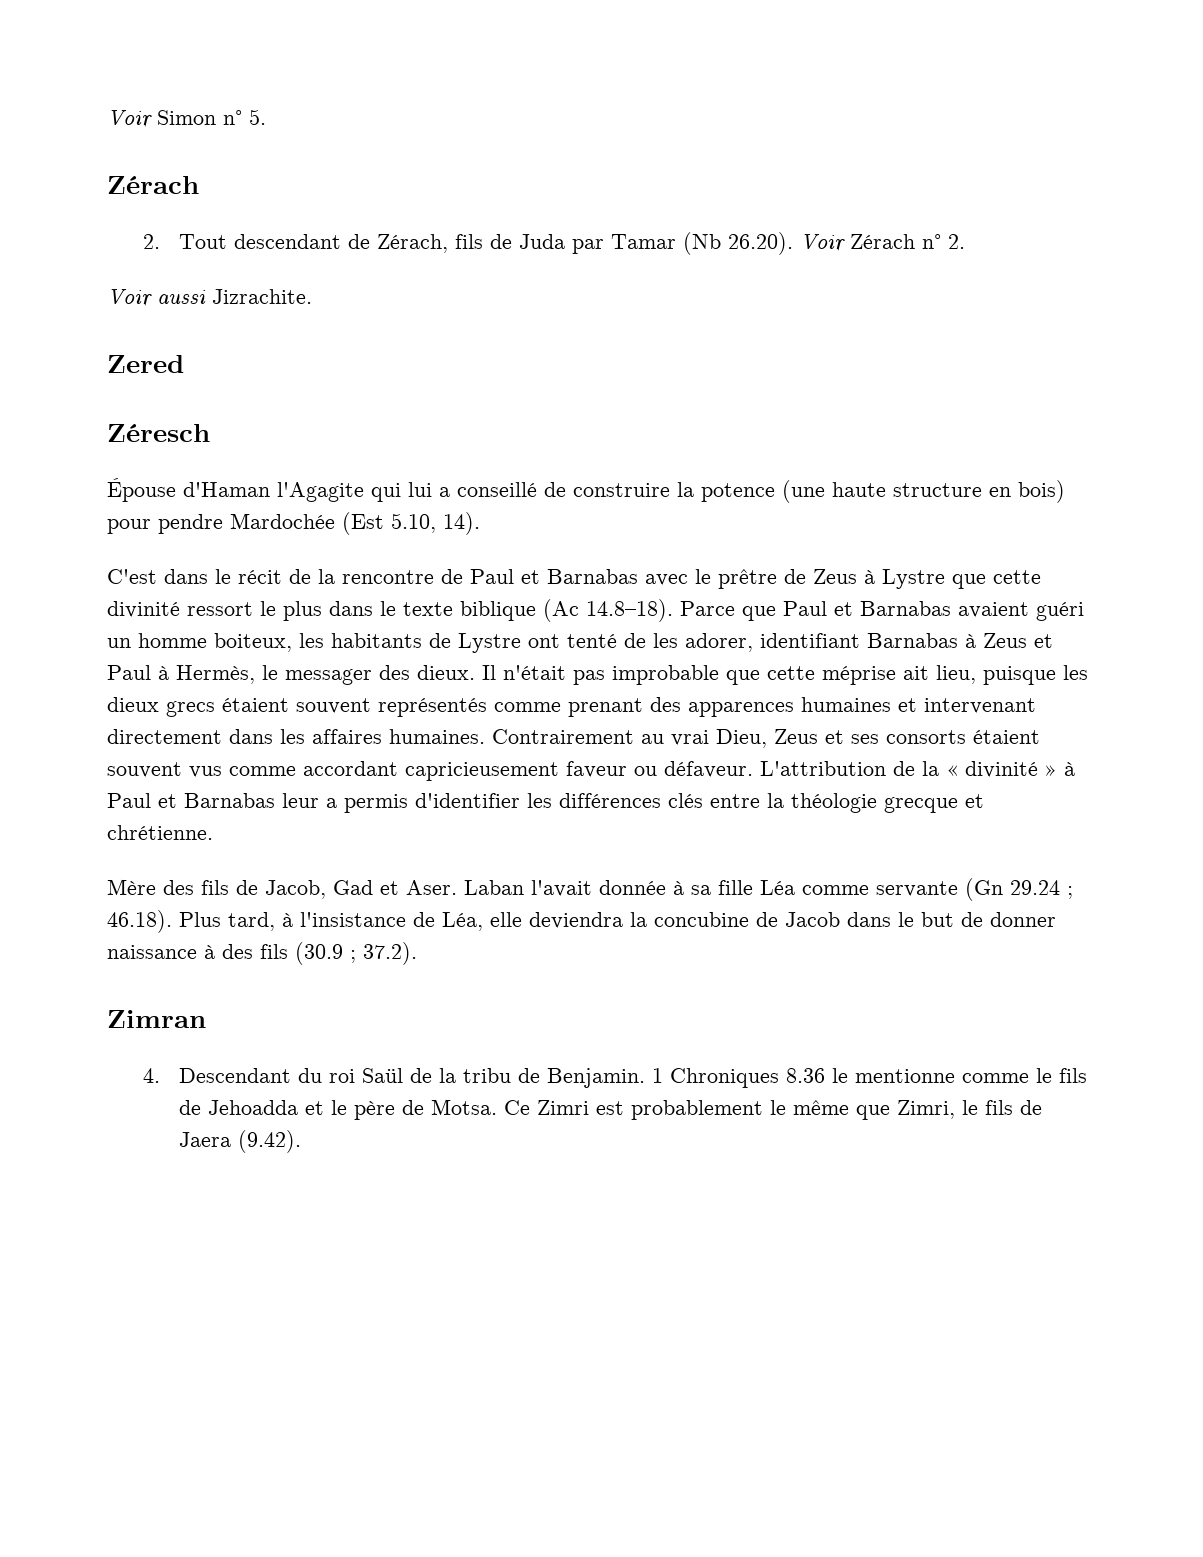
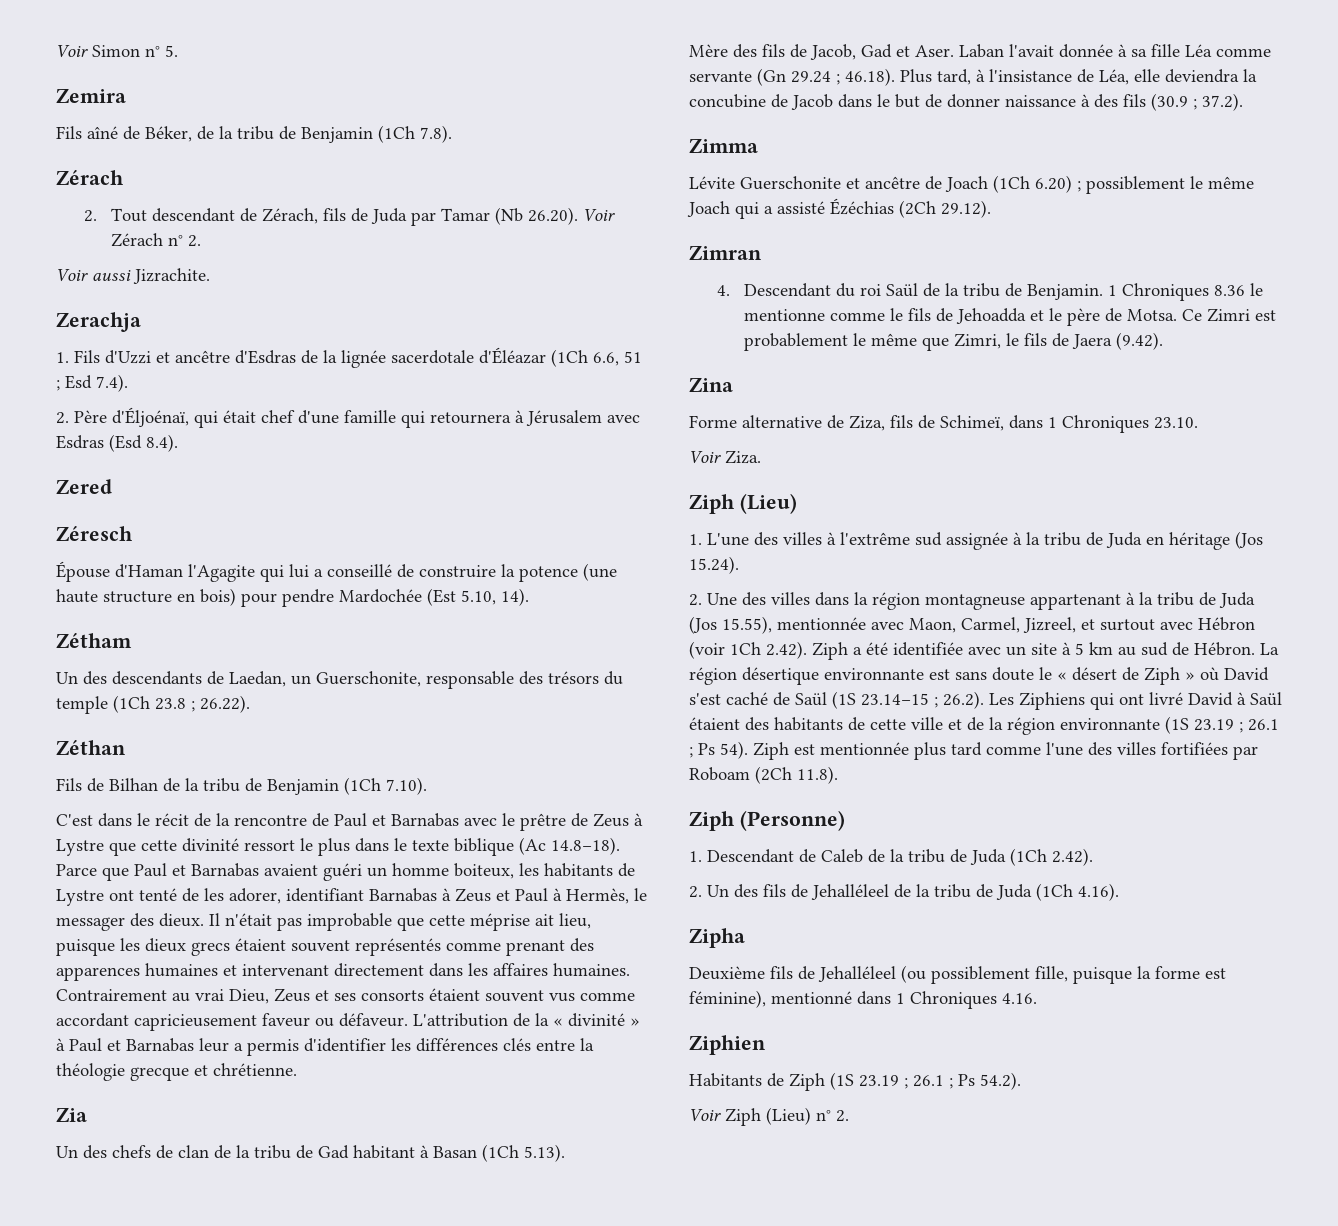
(266, 117) none -> [56,88,126,103] [56,125,452,143] // Zemira // Fils aîné de Béker, de la tribu de Benjamin (1Ch 7.8).
(312, 296) none -> [56,312,141,332] [56,347,642,368] [56,374,128,392] [56,407,640,428] [56,434,178,452] // Zerachja // 1. Fils d'Uzzi et ancêtre d'Esdras de la lignée sacerdotale d'Éléazar (1Ch 6.6, 51 ; Esd 7.4). // 2. Père d'Éljoénaï, qui était chef d'une famille qui retournera à Jérusalem avec Esdras (Esd 8.4).
(480, 523) none -> [56,633,132,648] [56,671,623,689] [56,695,250,714] [56,740,126,755] [56,777,427,795] // Zétham // Un des descendants de Laedan, un Guerschonite, responsable des trésors du temple (1Ch 23.8 ; 26.22). // Zéthan // Fils de Bilhan de la tribu de Benjamin (1Ch 7.10).
(213, 832) none -> [56,1107,87,1122] [56,1144,565,1162] // Zia // Un des chefs de clan de la tribu de Gad habitant à Basan (1Ch 5.13).
(417, 953) none -> [689,138,758,153] [689,175,1254,194] [687,198,991,219] // Zimma // Lévite Guerschonite et ancêtre de Joach (1Ch 6.20) ; possiblement le même Joach qui a assisté Ézéchias (2Ch 29.12).
(301, 1141) none -> [689,377,733,392] [689,415,1198,433] [689,450,761,464] [689,493,797,514] [689,531,1263,550] [689,556,739,574] [689,592,1255,610] [689,616,1255,634] [689,641,1279,660] [689,667,1269,685] [689,691,1282,710] [689,716,1279,735] [689,741,1258,760] [689,766,838,784] [689,810,845,831] [689,848,1093,866] [689,883,1119,901] [689,928,745,948] [689,965,1226,984] [689,990,1037,1009] [689,1035,766,1055] [689,1072,1021,1091] [689,1107,849,1126] // Zina // Forme alternative de Ziza, fils de Schimeï, dans 1 Chroniques 23.10. // Voir Ziza. // Ziph (Lieu) // 1. L'une des villes à l'extrême sud assignée à la tribu de Juda en héritage (Jos 15.24). // 2. Une des villes dans la région montagneuse appartenant à la tribu de Juda (Jos 15.55), mentionnée avec Maon, Carmel, Jizreel, et surtout avec Hébron (voir 1Ch 2.42). Ziph a été identifiée avec un site à 5 km au sud de Hébron. La région désertique environnante est sans doute le « désert de Ziph » où David s'est caché de Saül (1S 23.14–15 ; 26.2). Les Ziphiens qui ont livré David à Saül étaient des habitants de cette ville et de la région environnante (1S 23.19 ; 26.1 ; Ps 54). Ziph est mentionnée plus tard comme l'une des villes fortifiées par Roboam (2Ch 11.8). // Ziph (Personne) // 1. Descendant de Caleb de la tribu de Juda (1Ch 2.42). // 2. Un des fils de Jehalléleel de la tribu de Juda (1Ch 4.16). // Zipha // Deuxième fils de Jehalléleel (ou possiblement fille, puisque la forme est féminine), mentionné dans 1 Chroniques 4.16. // Ziphien // Habitants de Ziph (1S 23.19 ; 26.1 ; Ps 54.2). // Voir Ziph (Lieu) n° 2.

